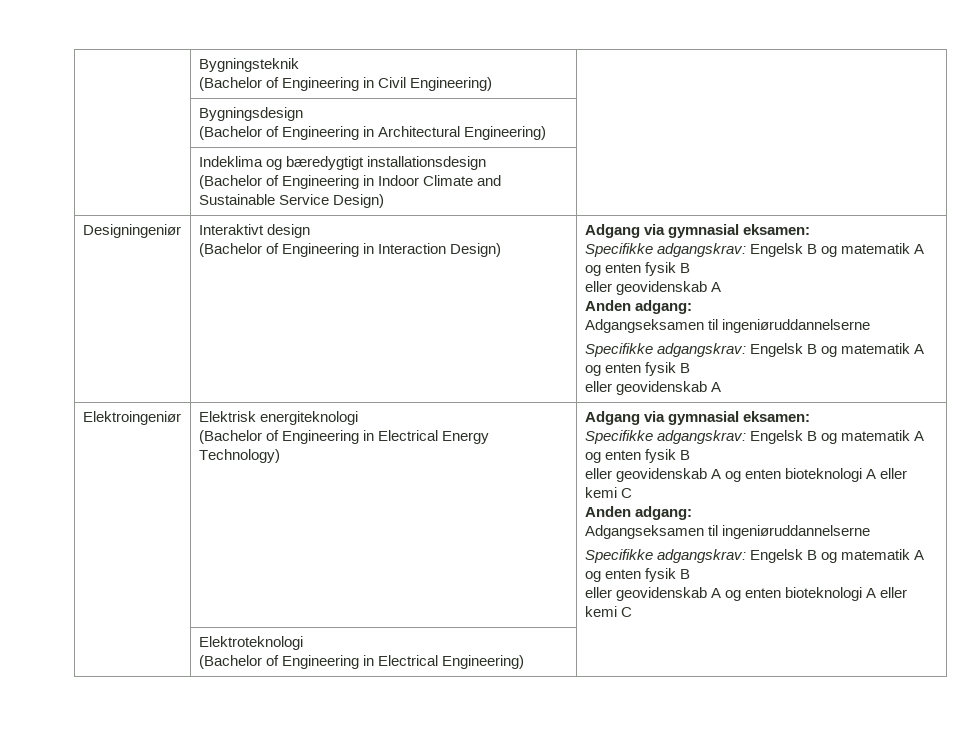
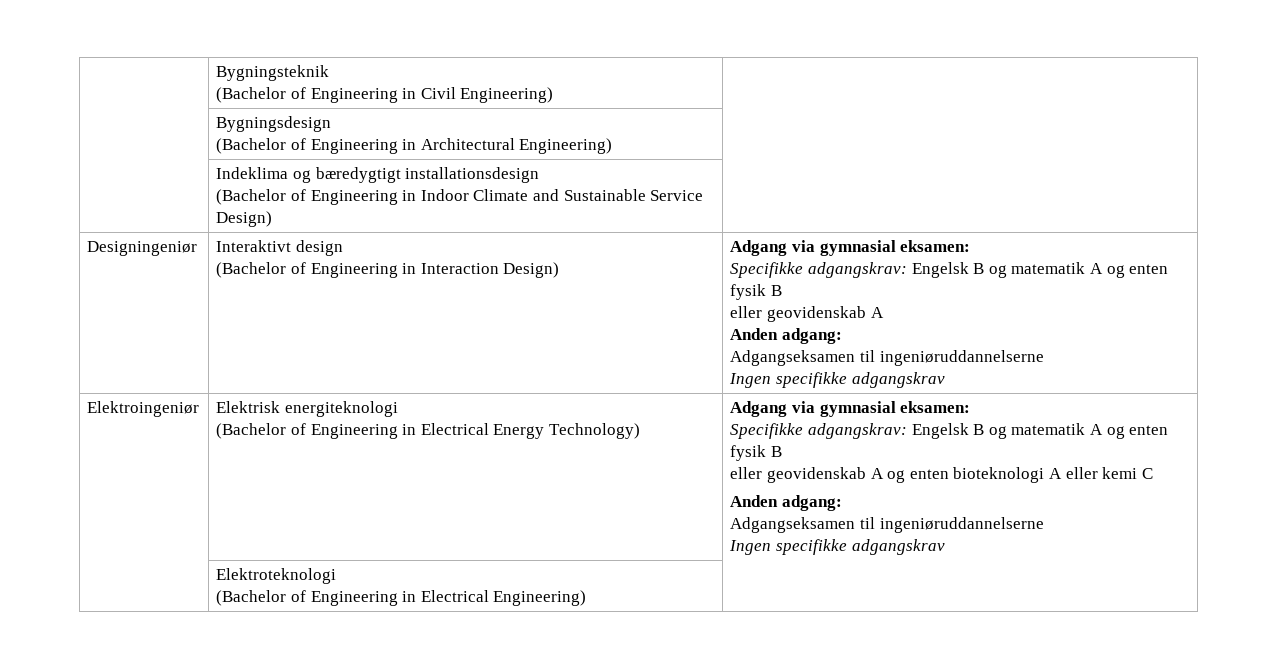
[584,343,925,357] [584,362,691,376] [584,381,721,395] Specifikke adgangskrav: Engelsk B og matematik A og enten fysik B // eller geovidenskab A -> [729,372,945,388] Ingen specifikke adgangskrav
[584,549,925,563] [584,568,691,582] [584,587,908,601] [584,606,632,617] Specifikke adgangskrav: Engelsk B og matematik A og enten fysik B // eller geovidenskab A og enten bioteknologi A eller kemi C -> [729,539,945,555] Ingen specifikke adgangskrav

